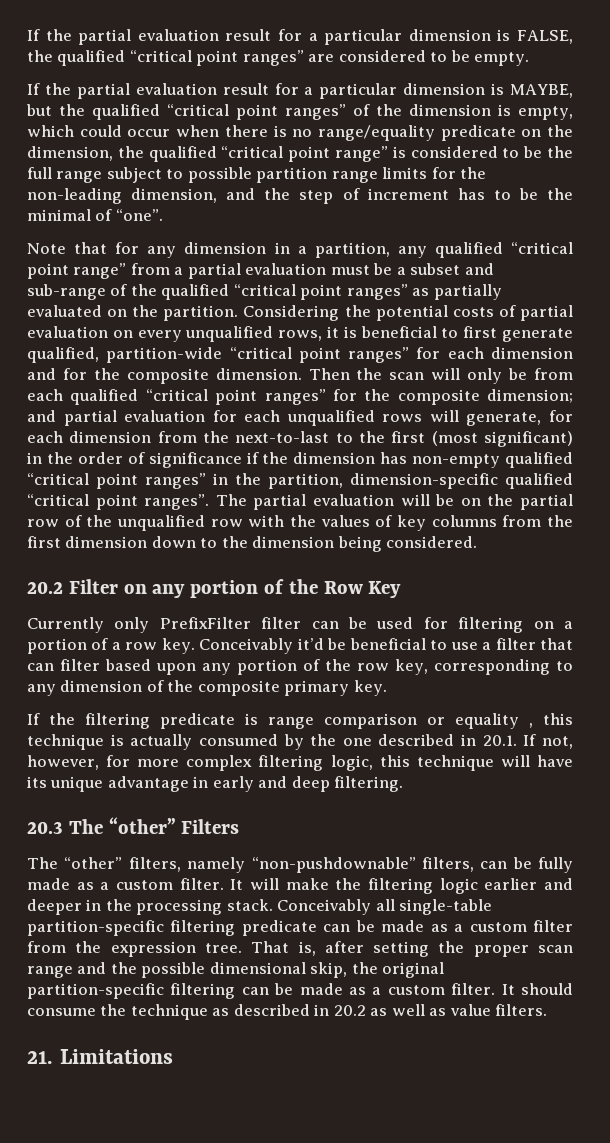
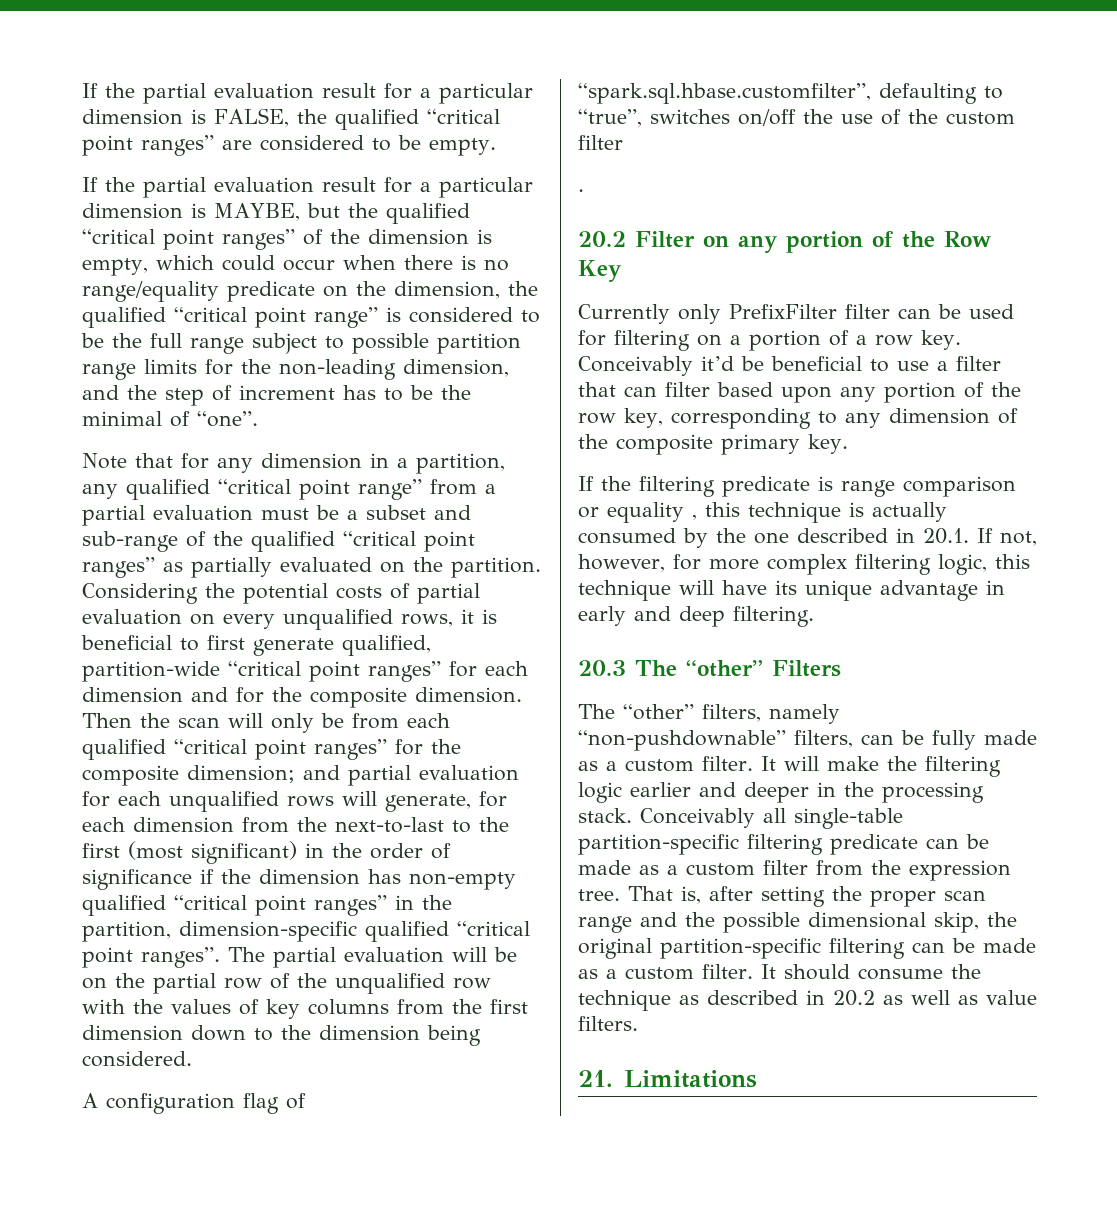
(478, 542) none -> [82,1093,306,1114] [578,83,1003,104] [578,109,1015,127] [578,135,623,150] [578,189,584,192] // A configuration flag of “spark.sql.hbase.customfilter”, defaulting to “true”, switches on/off the use of the custom filter // .

